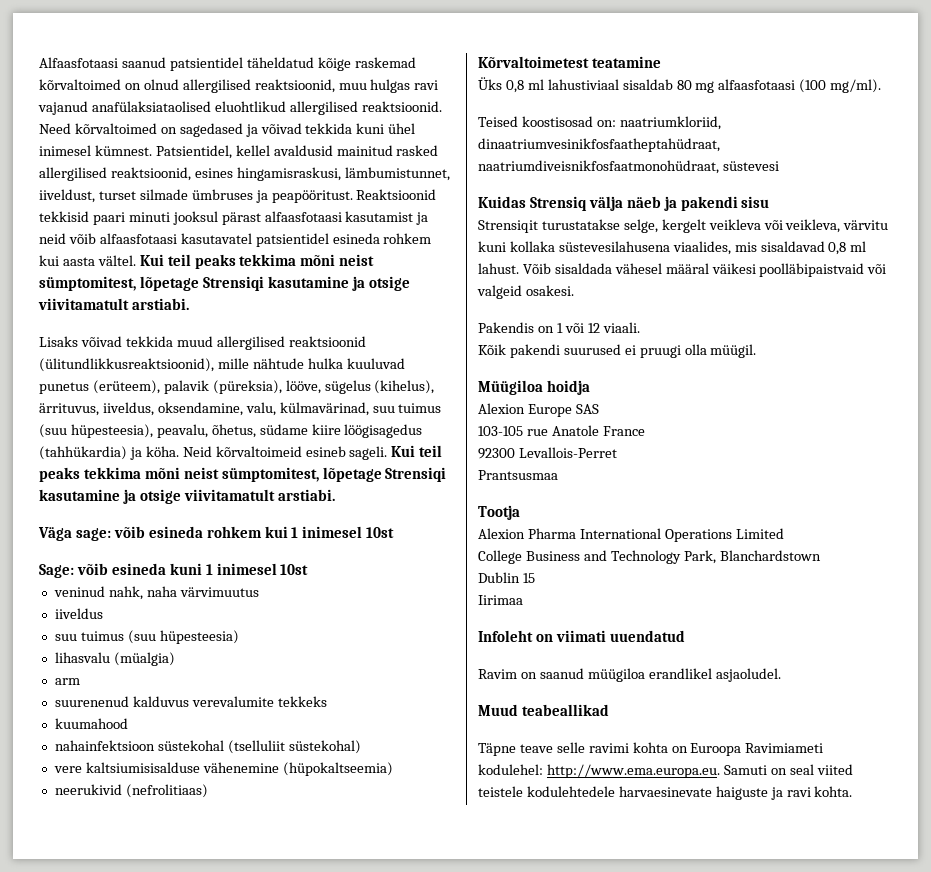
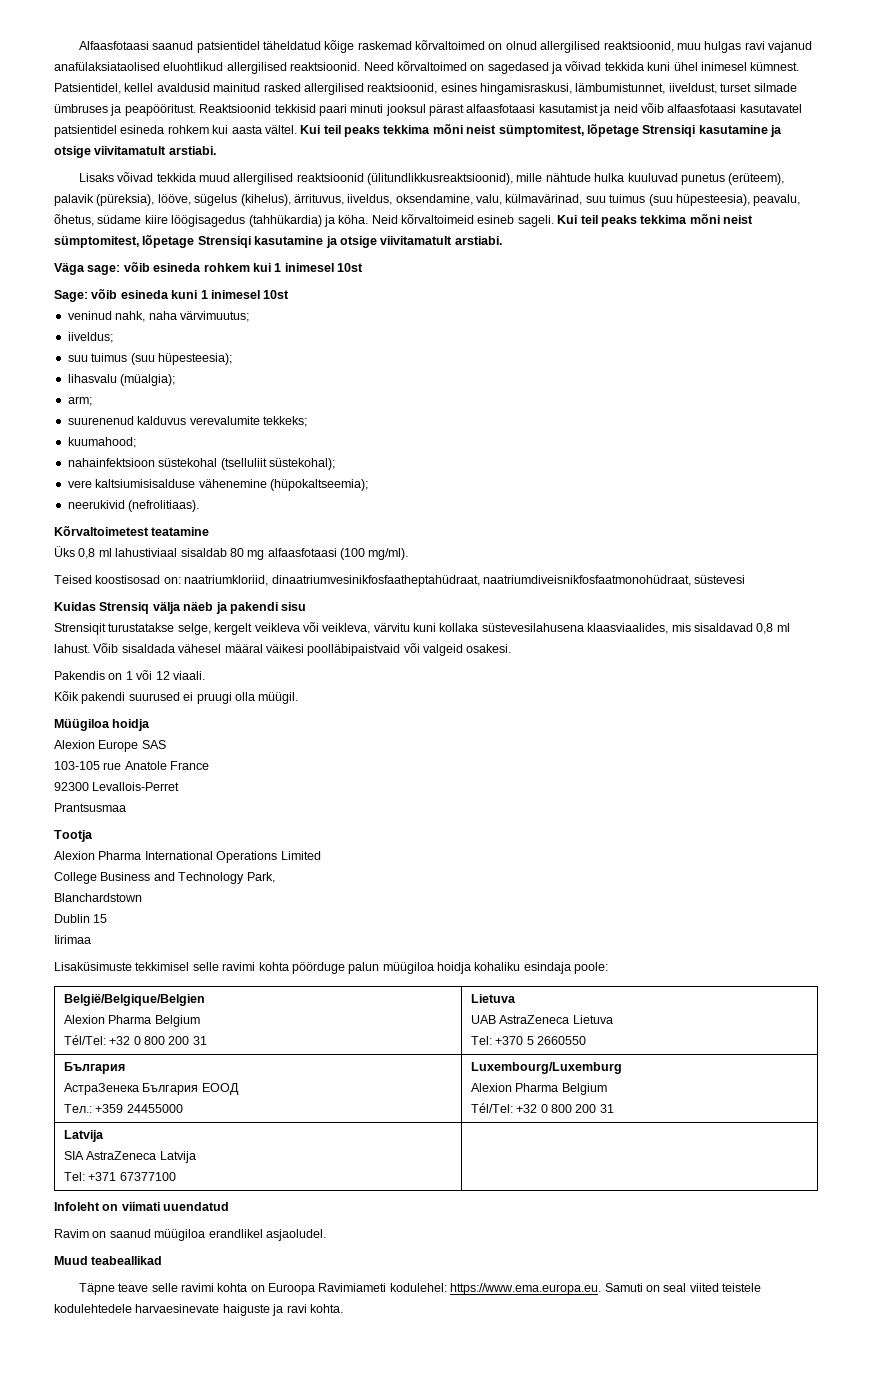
[179,587,259,597] [54,608,103,619] [54,630,239,644] värvimuutus // iiveldus // suu tuimus (suu hüpesteesia) -> [179,311,249,322] [67,332,113,343] [67,353,232,365] värvimuutus; // iiveldus; // suu tuimus (suu hüpesteesia);
[113,652,175,666] [54,678,80,685] (müalgia) // arm -> [120,374,176,386] [67,396,92,406] (müalgia); // arm;
[277,696,327,707] [54,718,128,729] tekkeks // kuumahood -> [262,416,307,427] [67,437,136,448] tekkeks; // kuumahood;
[288,740,361,754] süstekohal) -> [268,458,335,470] süstekohal);
[282,762,393,776] (hüpokaltseemia) -> [269,479,368,491] (hüpokaltseemia);
[125,784,208,798] (nefrolitiaas) -> [128,500,200,512] (nefrolitiaas).
[672,241,731,255] viaalides, -> [587,623,669,634] klaasviaalides,
(716, 557) none -> (275, 877) //
(523, 600) none -> [54,962,609,974] [63,993,205,1006] [63,1015,200,1027] [63,1035,207,1045] [470,994,516,1003] [470,1015,613,1024] [470,1036,587,1045] [63,1062,125,1074] [63,1083,239,1095] [63,1104,183,1113] [470,1062,622,1074] [470,1083,607,1095] [470,1103,614,1113] [63,1130,104,1142] [63,1151,196,1163] [63,1172,176,1181] // Lisaküsimuste tekkimisel selle ravimi kohta pöörduge palun müügiloa hoidja kohaliku esindaja poole: // België/Belgique/Belgien // Alexion Pharma Belgium // Tél/Tel: +32 0 800 200 31 | Lietuva // UAB AstraZeneca Lietuva // Tel: +370 5 2660550 // България // АстраЗенека България ЕООД // Teл.: +359 24455000 | Luxembourg/Luxemburg // Alexion Pharma Belgium // Tél/Tel: +32 0 800 200 31 // Latvija // SIA AstraZeneca Latvija // Tel: +371 67377100 |
[546,764,720,778] http://www.ema.europa.eu. -> [450,1283,602,1295] https://www.ema.europa.eu.

